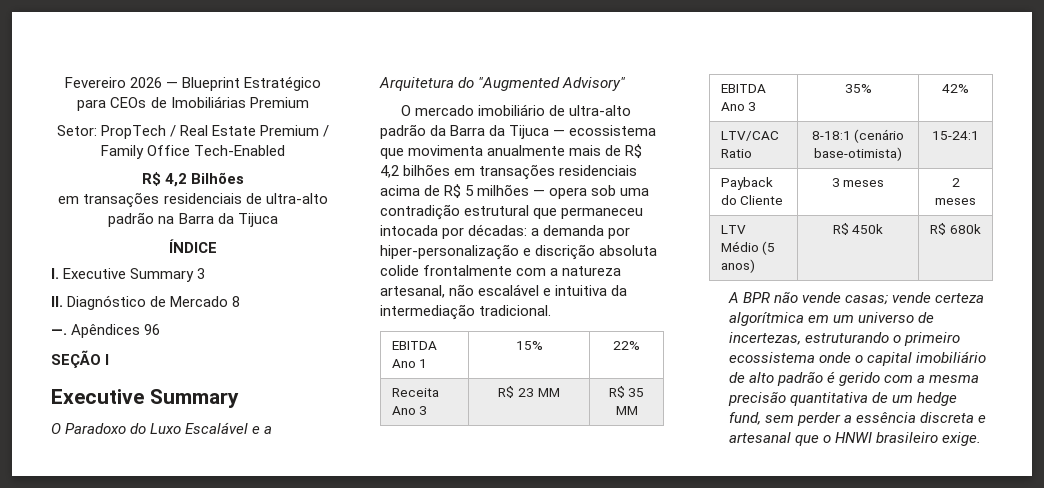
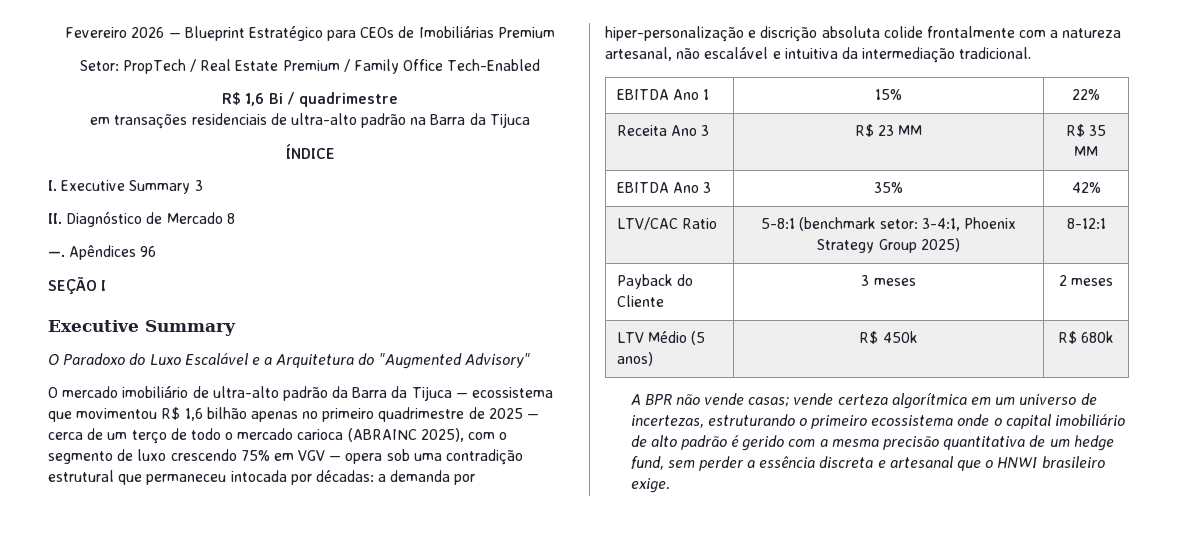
[165,172,245,187] 4,2 Bilhões -> [245,92,398,107] 1,6 Bi / quadrimestre
[408,144,643,158] [380,164,638,180] [380,184,530,198] movimenta anualmente mais de R$ 4,2 bilhões em transações residenciais acima de R$ 5 milhões -> [76,407,540,422] [48,428,508,444] [48,449,326,464] movimentou R$ 1,6 bilhão apenas no primeiro quadrimestre de 2025 — cerca de um terço de todo o mercado carioca (ABRAINC 2025), com o segmento de luxo crescendo 75% em VGV
[811,129,905,143] [814,147,902,161] [932,131,979,140] 8-18:1 (cenário base-otimista) | 15-24:1 -> [760,217,1017,231] [817,238,960,253] [1066,218,1106,229] 5-8:1 (benchmark setor: 3-4:1, Phoenix Strategy Group 2025) | 8-12:1

